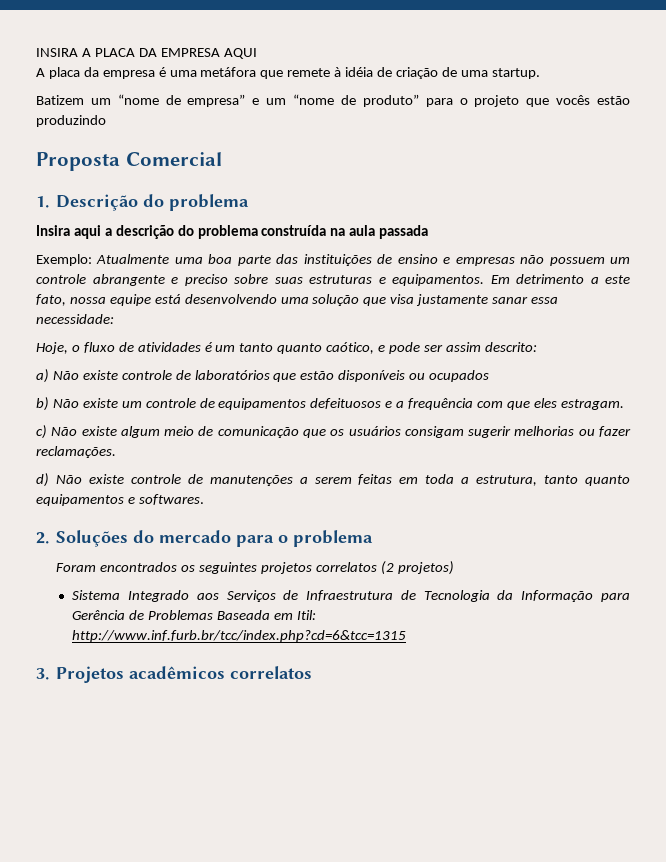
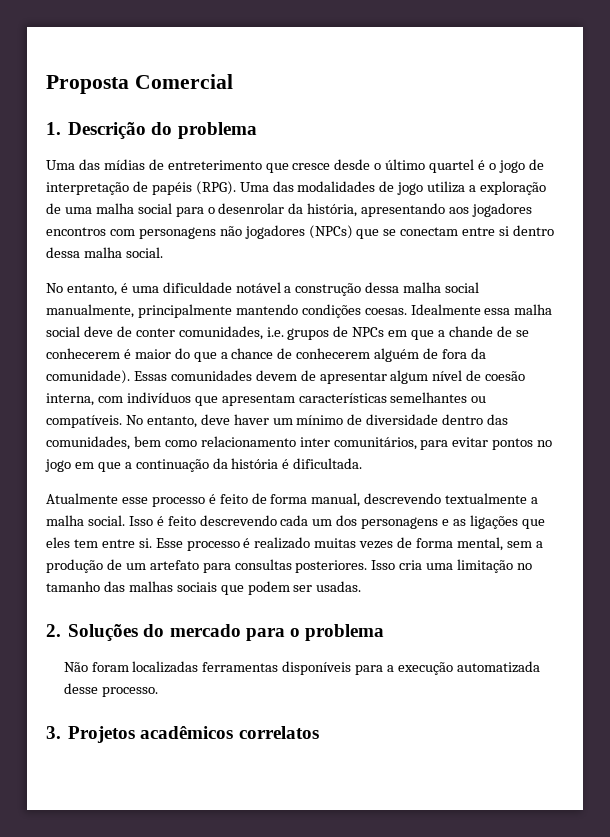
[36,48,257,59] [36,67,540,79] [36,94,630,107] [36,115,106,127] INSIRA A PLACA DA EMPRESA AQUI // A placa da empresa é uma metáfora que remete à idéia de criação de uma startup. // Batizem um “nome de empresa” e um “nome de produto” para o projeto que vocês estão produzindo // -> (46, 84) none
[36,225,429,239] [36,254,630,266] [36,274,630,286] [36,294,559,306] [36,314,114,324] [36,342,537,354] [36,369,490,383] [36,397,624,411] [36,425,631,439] [36,446,116,458] [36,473,631,487] [36,494,204,506] Insira aqui a descrição do problema construída na aula passada // Exemplo: Atualmente uma boa parte das instituições de ensino e empresas não possuem um controle abrangente e preciso sobre suas estruturas e equipamentos. Em detrimento a este fato, nossa equipe está desenvolvendo uma solução que visa justamente sanar essa necessidade: // Hoje, o fluxo de atividades é um tanto quanto caótico, e pode ser assim descrito: // a) Não existe controle de laboratórios que estão disponíveis ou ocupados // b) Não existe um controle de equipamentos defeituosos e a frequência com que eles estragam. // c) Não existe algum meio de comunicação que os usuários consigam sugerir melhorias ou fazer reclamações. // d) Não existe controle de manutenções a serem feitas em toda a estrutura, tanto quanto equipamentos e softwares. -> [46,159,544,173] [46,181,547,195] [46,203,533,217] [46,225,555,239] [46,247,163,258] [46,282,480,296] [46,304,553,318] [46,326,529,340] [46,348,486,362] [46,370,526,384] [46,392,487,406] [46,414,509,428] [46,436,553,450] [45,458,363,472] [46,493,539,507] [46,515,545,529] [46,537,543,551] [46,559,533,573] [46,581,362,595] Uma das mídias de entreterimento que cresce desde o último quartel é o jogo de interpretação de papéis (RPG). Uma das modalidades de jogo utiliza a exploração de uma malha social para o desenrolar da história, apresentando aos jogadores encontros com personagens não jogadores (NPCs) que se conectam entre si dentro dessa malha social. // No entanto, é uma dificuldade notável a construção dessa malha social manualmente, principalmente mantendo condições coesas. Idealmente essa malha social deve de conter comunidades, i.e. grupos de NPCs em que a chande de se conhecerem é maior do que a chance de conhecerem alguém de fora da comunidade). Essas comunidades devem de apresentar algum nível de coesão interna, com indivíduos que apresentam características semelhantes ou compatíveis. No entanto, deve haver um mínimo de diversidade dentro das comunidades, bem como relacionamento inter comunitários, para evitar pontos no jogo em que a continuação da história é dificultada. // Atualmente esse processo é feito de forma manual, descrevendo textualmente a malha social. Isso é feito descrevendo cada um dos personagens e as ligações que eles tem entre si. Esse processo é realizado muitas vezes de forma mental, sem a produção de um artefato para consultas posteriores. Isso cria uma limitação no tamanho das malhas sociais que podem ser usadas.
[56,561,454,575] [72,590,631,602] [72,610,316,620] [72,630,407,642] Foram encontrados os seguintes projetos correlatos (2 projetos) // Sistema Integrado aos Serviços de Infraestrutura de Tecnologia da Informação para Gerência de Problemas Baseada em Itil: http://www.inf.furb.br/tcc/index.php?cd=6&tcc=1315 -> [63,661,540,675] [63,683,158,697] Não foram localizadas ferramentas disponíveis para a execução automatizada desse processo.

